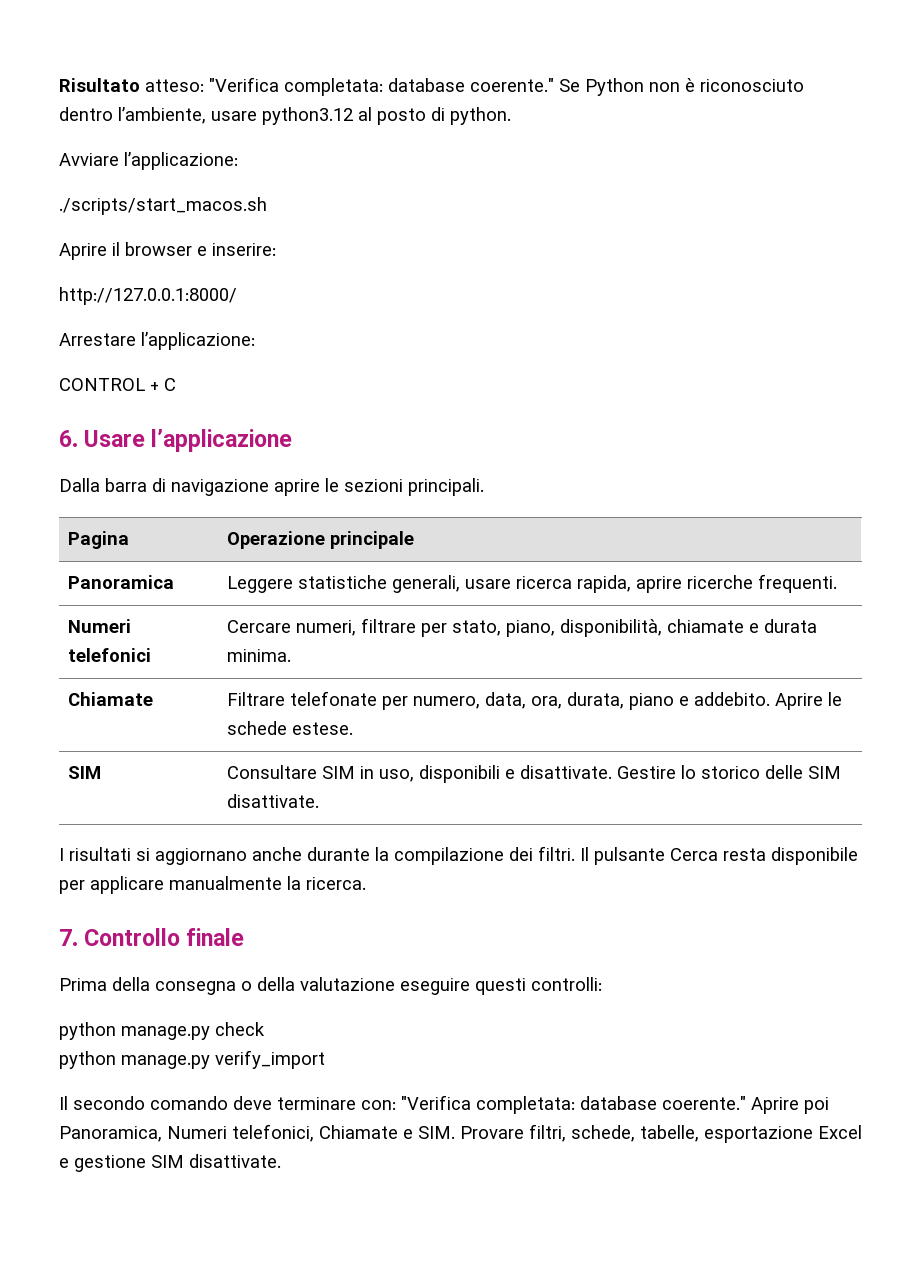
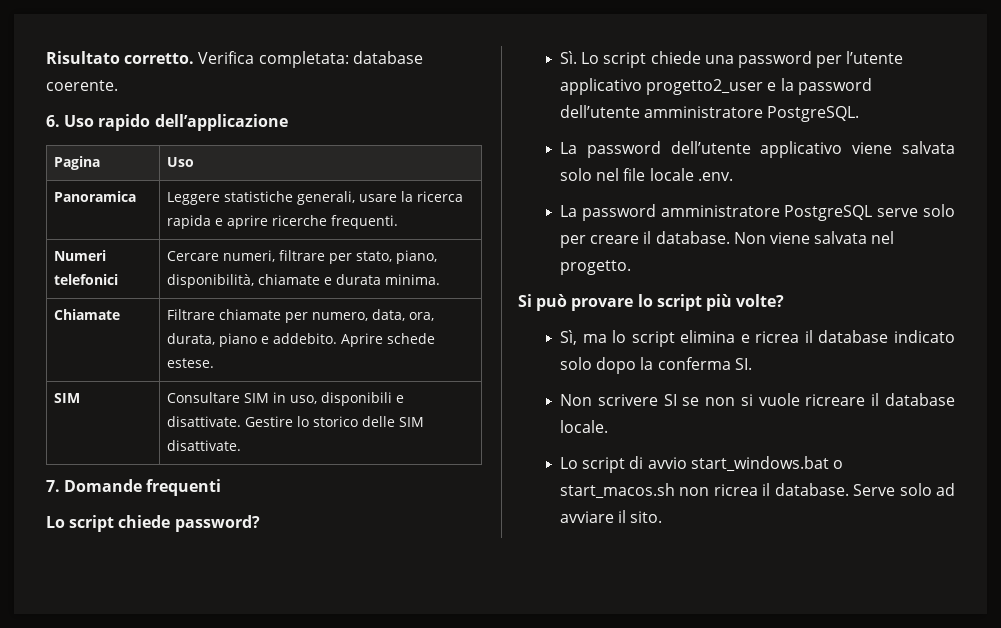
[145,77,804,96] [59,107,511,125] [59,152,238,170] [59,197,267,215] [59,242,276,260] [59,287,237,305] [59,332,255,350] [59,378,176,391] [59,429,293,452] [59,478,484,496] atteso: "Verifica completata: database coerente." Se Python non è riconosciuto dentro l’ambiente, usare python3.12 al posto di python. // Avviare l’applicazione: // ./scripts/start_macos.sh // Aprire il browser e inserire: // http://127.0.0.1:8000/ // Arrestare l’applicazione: // CONTROL + C // 6. Usare l’applicazione // Dalla barra di navigazione aprire le sezioni principali. -> [124,51,423,68] [46,80,118,91] [46,114,288,131] corretto. Verifica completata: database coerente. // 6. Uso rapido dell’applicazione
[226,531,414,549] Operazione principale -> [166,157,194,167] Uso
[515,575,631,593] ricerca rapida, -> [400,191,463,202] [166,215,223,229] la ricerca rapida e
[289,691,377,706] telefonate -> [218,309,281,320] chiamate
[827,692,842,706] le -> (383, 340) none
[59,846,858,865] [59,876,366,894] [59,928,245,946] [59,977,602,995] [59,1022,265,1040] [59,1050,325,1069] [59,1095,829,1114] [59,1124,862,1143] [59,1154,281,1172] I risultati si aggiornano anche durante la compilazione dei filtri. Il pulsante Cerca resta disponibile per applicare manualmente la ricerca. // 7. Controllo finale // Prima della consegna o della valutazione eseguire questi controlli: // python manage.py check // python manage.py verify_import // Il secondo comando deve terminare con: "Verifica completata: database coerente." Aprire poi Panoramica, Numeri telefonici, Chiamate e SIM. Provare filtri, schede, tabelle, esportazione Excel e gestione SIM disattivate. -> [46,479,222,496] [46,515,260,532] [560,51,904,68] [560,78,872,95] [560,105,860,122] [560,141,955,158] [560,168,733,181] [560,204,955,221] [560,231,895,248] [560,260,632,275] [518,294,785,311] [560,330,955,347] [560,357,752,374] [560,393,955,406] [560,420,609,433] [560,456,843,473] [560,483,955,499] [560,510,663,523] 7. Domande frequenti // Lo script chiede password? // Sì. Lo script chiede una password per l’utente applicativo progetto2_user e la password dell’utente amministratore PostgreSQL. // La password dell’utente applicativo viene salvata solo nel file locale .env. // La password amministratore PostgreSQL serve solo per creare il database. Non viene salvata nel progetto. // Si può provare lo script più volte? // Sì, ma lo script elimina e ricrea il database indicato solo dopo la conferma SI. // Non scrivere SI se non si vuole ricreare il database locale. // Lo script di avvio start_windows.bat o start_macos.sh non ricrea il database. Serve solo ad avviare il sito.

